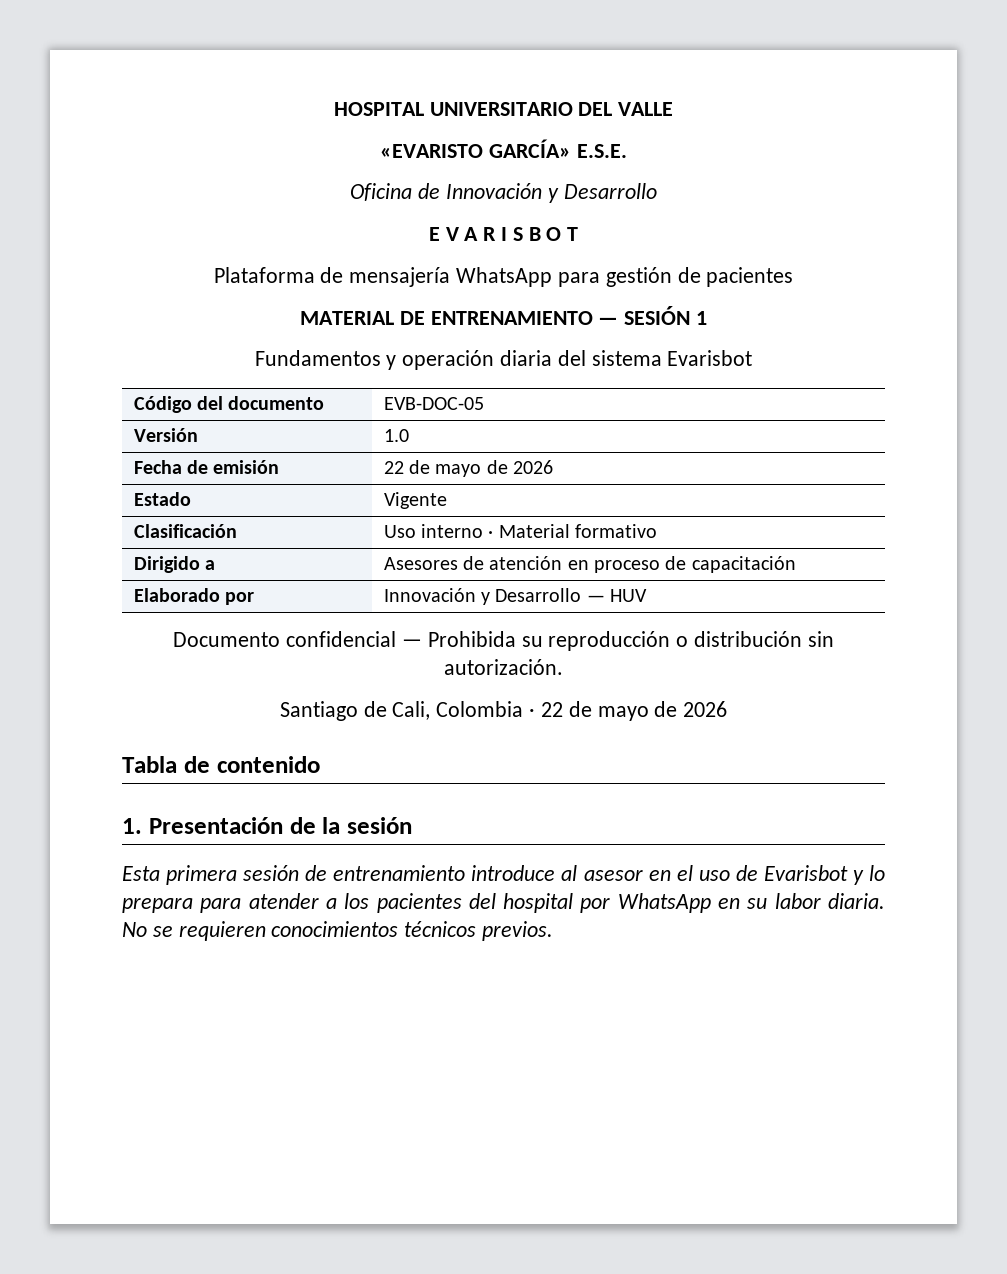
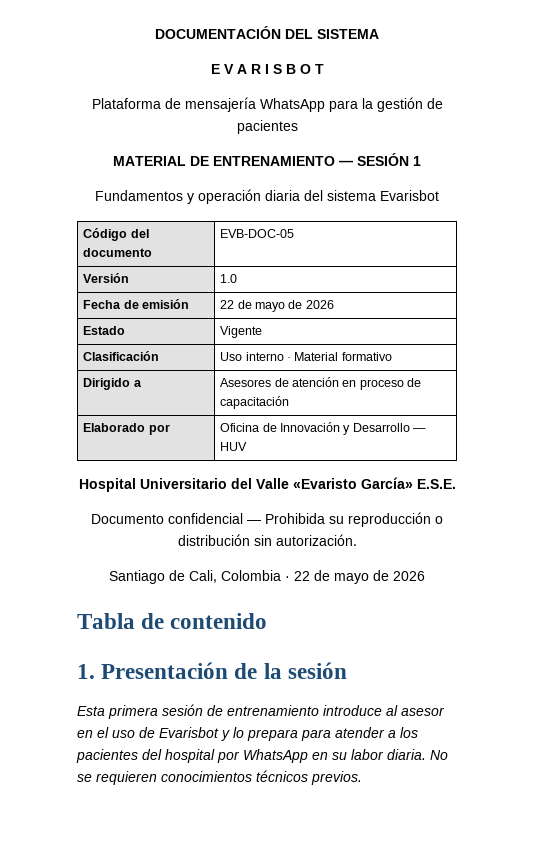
[333,102,674,116] [380,139,627,158] [350,183,657,203] HOSPITAL UNIVERSITARIO DEL VALLE // «EVARISTO GARCÍA» E.S.E. // Oficina de Innovación y Desarrollo -> [155,26,379,39] DOCUMENTACIÓN DEL SISTEMA
(600, 279) none -> [361,98,373,109] la
(255, 598) none -> [220,423,277,432] Oficina de
(648, 595) none -> [78,477,456,492] // Hospital Universitario del Valle «Evaristo García» E.S.E.

